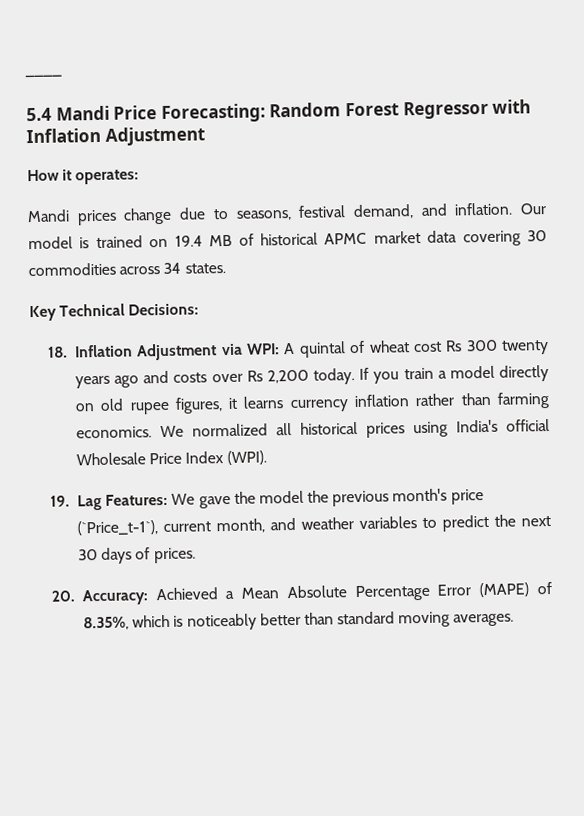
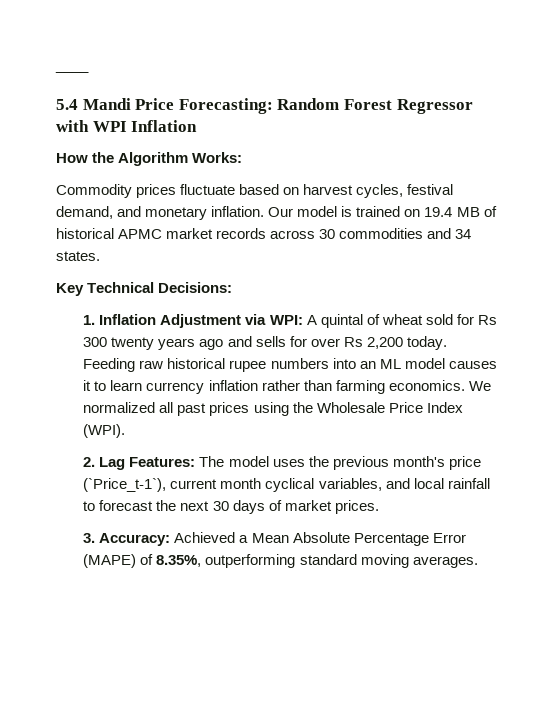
[26,126,205,146] Inflation Adjustment -> [92,120,198,132] WPI Inflation
[62,169,140,185] [27,207,292,226] it operates: // Mandi prices change due to seasons, -> [92,152,243,166] [56,184,404,198] the Algorithm Works: // Commodity prices fluctuate based on harvest cycles,
(448, 209) none -> [145,207,208,220] monetary
[427,230,521,247] data covering -> [216,228,316,239] records across
[119,266,161,275] across -> [427,228,452,239] and
[48,346,69,358] 18. -> [83,315,96,325] 1.
[412,341,442,353] cost -> [425,314,474,325] sold for
[173,372,208,383] costs -> [255,336,307,347] sells for
[359,364,550,384] [74,396,285,415] If you train a model directly on old rupee figures, it learns -> [83,358,497,372] [83,380,143,391] Feeding raw historical rupee numbers into an ML model causes it to learn
[299,421,358,435] historical -> [177,403,207,416] past
[455,419,550,433] India's official -> [292,402,313,413] the
[50,495,71,507] 19. -> [83,457,96,467] 2.
[171,490,304,509] We gave the model -> [199,456,305,467] The model uses
[215,514,489,534] month, and weather variables to predict -> [220,478,490,492] [83,500,154,511] month cyclical variables, and local rainfall to forecast
(151, 553) none -> [284,500,332,511] market
[51,590,76,602] 20. -> [83,533,96,543] 3.
[132,612,334,631] which is noticeably better than -> [205,554,296,568] outperforming

